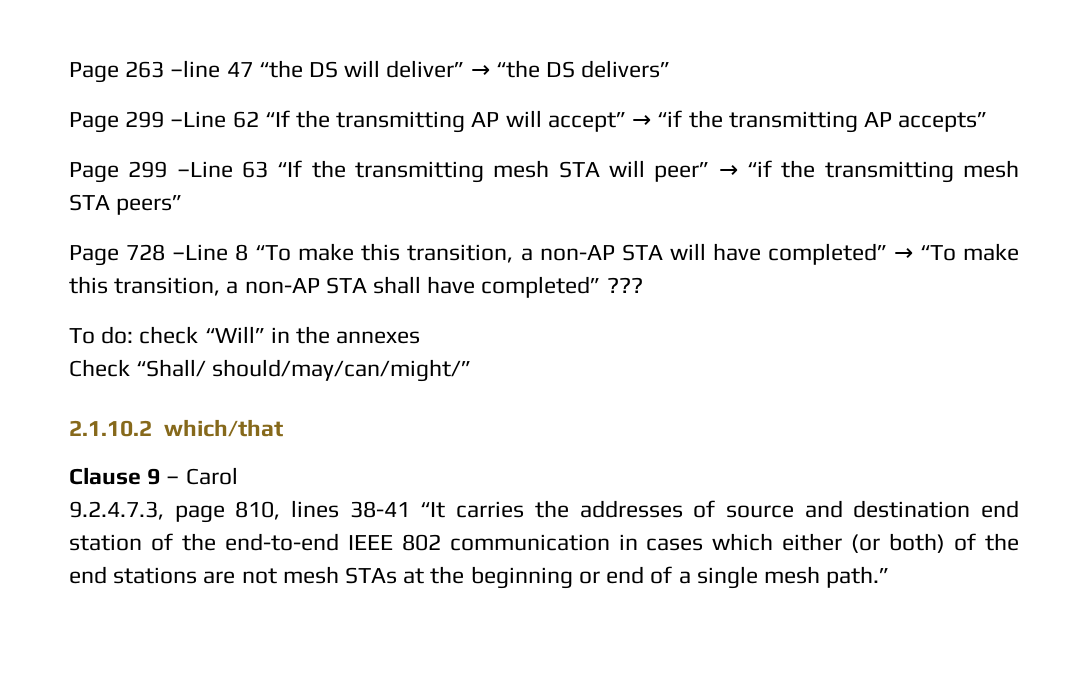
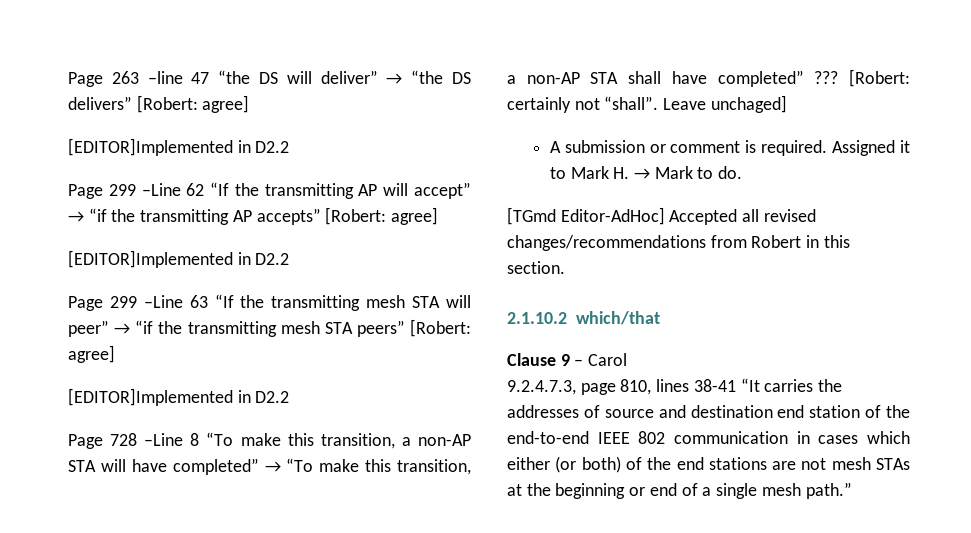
(671, 69) none -> [136,95,250,113] [68,138,290,156] [Robert: agree] // [EDITOR]Implemented in D2.2
(988, 122) none -> [325,207,439,225] [68,250,290,268] [Robert: agree] // [EDITOR]Implemented in D2.2
(183, 205) none -> [410,319,471,337] [68,345,115,363] [68,388,290,406] [Robert: agree] // [EDITOR]Implemented in D2.2
[69,326,421,344] [69,359,472,382] // To do: check “Will” in the annexes // Check “Shall/ should/may/can/might/” -> [849,69,910,87] [507,95,787,113] [549,140,910,156] [549,166,743,179] [507,207,816,225] [507,235,850,251] [507,261,565,274] [Robert: certainly not “shall”. Leave unchaged] // A submission or comment is required. Assigned it to Mark H. → Mark to do. // [TGmd Editor-AdHoc] Accepted all revised changes/recommendations from Robert in this section.

